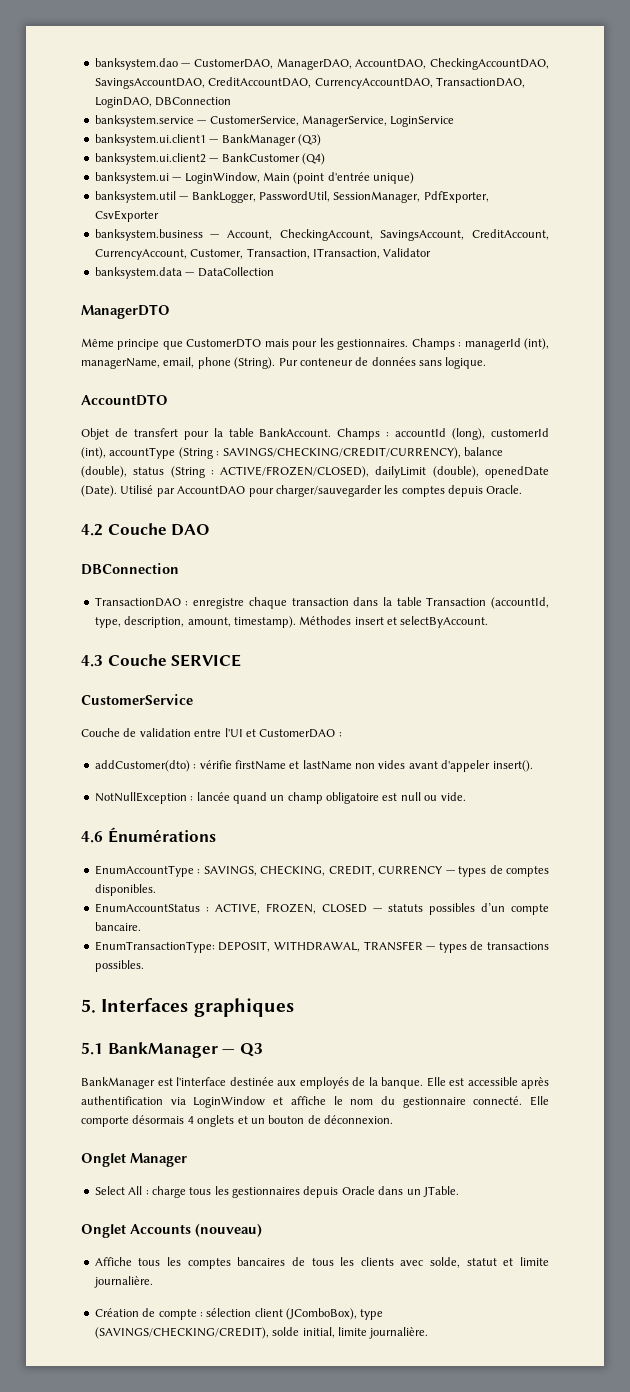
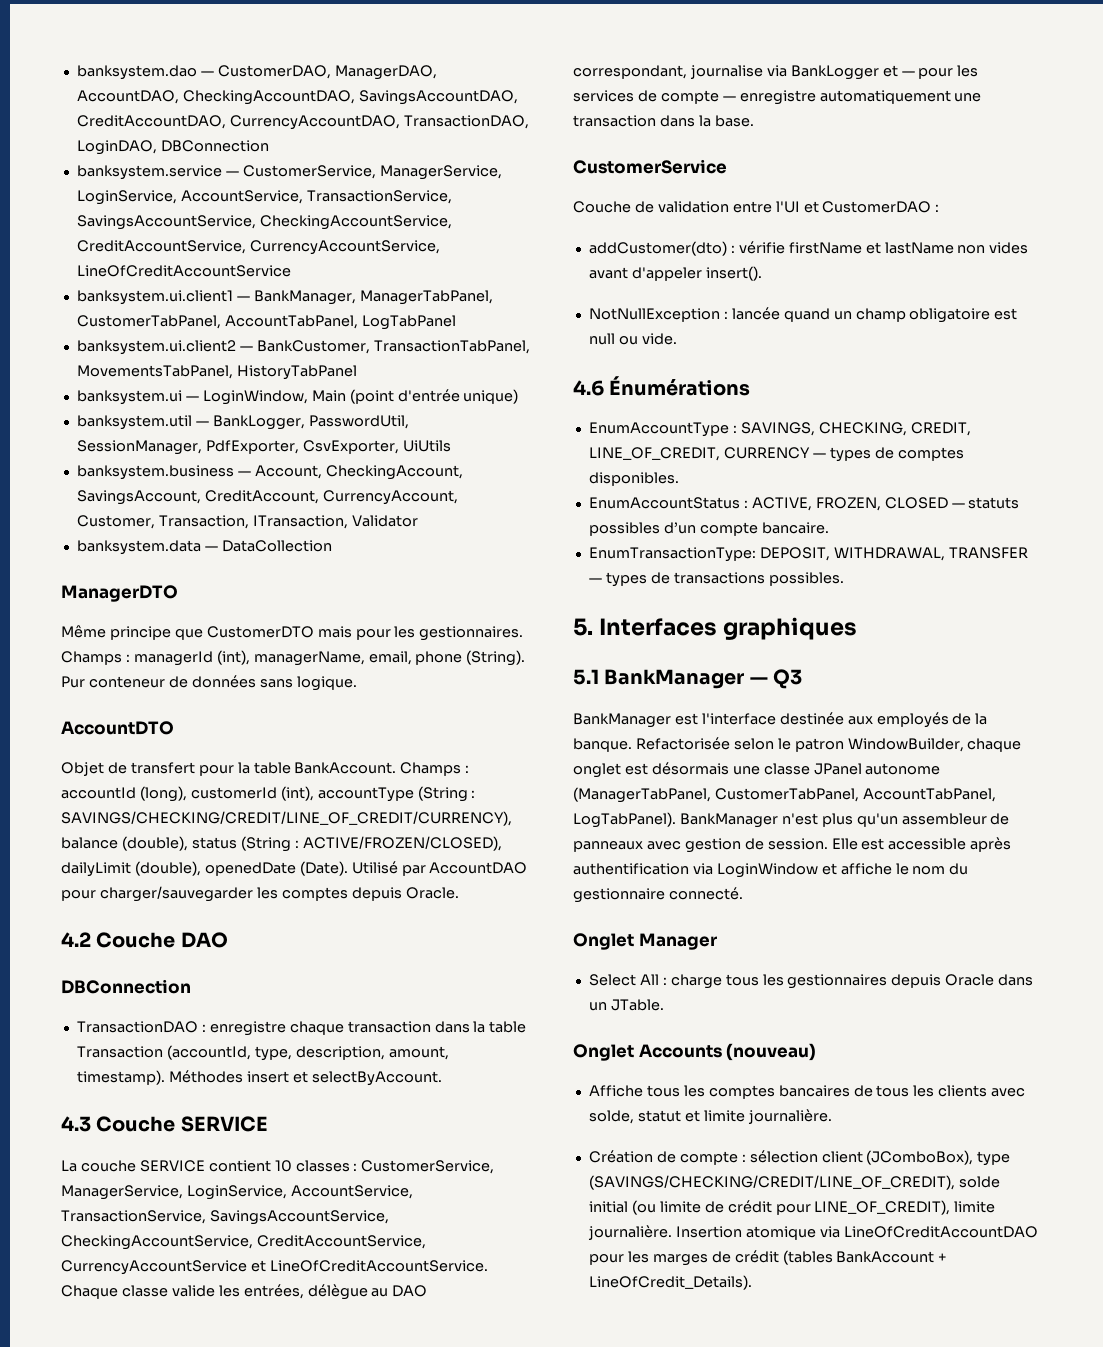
[390,116,455,127] [94,134,321,146] [94,153,325,165] LoginService // banksystem.ui.client1 — BankManager (Q3) // banksystem.ui.client2 — BankCustomer (Q4) -> [76,190,452,205] [76,215,452,230] [76,240,440,255] [76,265,291,277] [76,290,493,305] [76,315,456,330] [76,340,530,355] [76,365,357,380] LoginService, AccountService, TransactionService, SavingsAccountService, CheckingAccountService, CreditAccountService, CurrencyAccountService, LineOfCreditAccountService // banksystem.ui.client1 — BankManager, ManagerTabPanel, CustomerTabPanel, AccountTabPanel, LogTabPanel // banksystem.ui.client2 — BankCustomer, TransactionTabPanel, MovementsTabPanel, HistoryTabPanel
[94,210,159,222] CsvExporter -> [302,440,451,454] CsvExporter, UiUtils
[222,447,461,459] SAVINGS/CHECKING/CREDIT/CURRENCY), -> [61,811,512,826] SAVINGS/CHECKING/CREDIT/LINE_OF_CREDIT/CURRENCY),
(242, 660) none -> [61,1160,495,1174] [61,1185,413,1200] [61,1210,389,1225] [61,1235,426,1250] [61,1260,488,1275] [61,1284,428,1300] [573,65,979,80] [573,90,982,105] [573,115,754,127] // La couche SERVICE contient 10 classes : CustomerService, ManagerService, LoginService, AccountService, TransactionService, SavingsAccountService, CheckingAccountService, CreditAccountService, CurrencyAccountService et LineOfCreditAccountService. Chaque classe valide les entrées, délègue au DAO correspondant, journalise via BankLogger et — pour les services de compte — enregistre automatiquement une transaction dans la base.
(375, 870) none -> [588,447,720,461] LINE_OF_CREDIT,
(423, 1083) none -> [635,737,1022,752] [573,762,941,778] [573,787,996,803] [573,812,1010,828] [573,838,828,853] Refactorisée selon le patron WindowBuilder, chaque onglet est désormais une classe JPanel autonome (ManagerTabPanel, CustomerTabPanel, AccountTabPanel, LogTabPanel). BankManager n'est plus qu'un assembleur de panneaux avec gestion de session.
[530,1096,549,1106] [81,1115,393,1127] Elle comporte désormais 4 onglets et un bouton de déconnexion. -> (743, 893) none
[94,1327,429,1339] (SAVINGS/CHECKING/CREDIT), solde initial, limite journalière. -> [588,1175,1000,1190] [588,1200,996,1215] [587,1225,1038,1240] [588,1250,948,1266] [588,1275,752,1290] (SAVINGS/CHECKING/CREDIT/LINE_OF_CREDIT), solde initial (ou limite de crédit pour LINE_OF_CREDIT), limite journalière. Insertion atomique via LineOfCreditAccountDAO pour les marges de crédit (tables BankAccount + LineOfCredit_Details).

